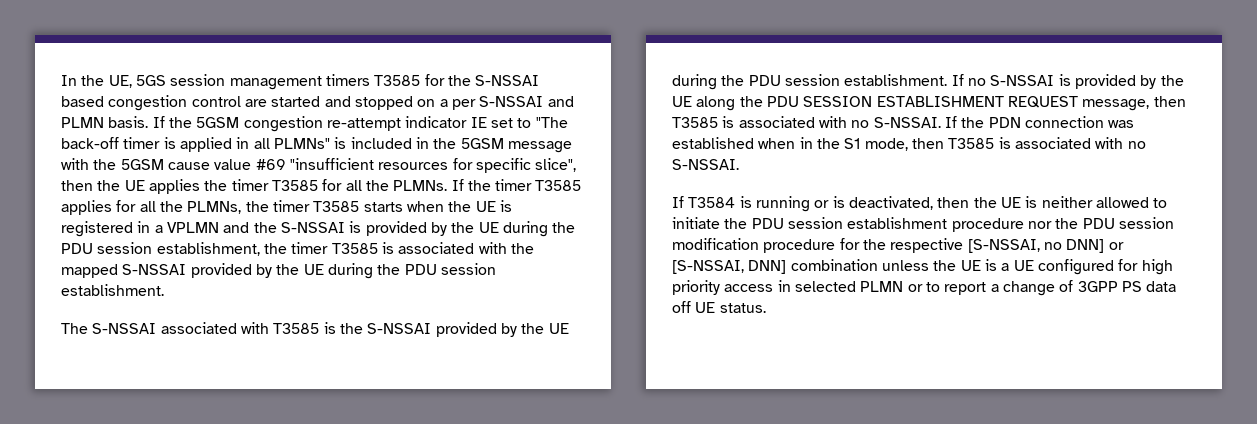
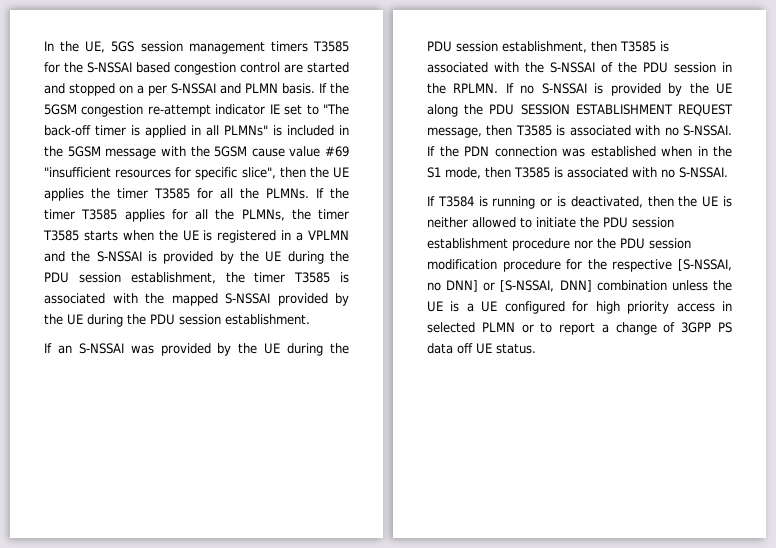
[61,322,569,337] [672,74,948,90] The S-NSSAI associated with T3585 is the S-NSSAI provided by the UE during the PDU session establishment. -> [44,343,349,356] [427,41,669,53] [427,62,732,73] [427,83,499,94] If an S-NSSAI was provided by the UE during the PDU session establishment, then T3585 is associated with the S-NSSAI of the PDU session in the RPLMN.

